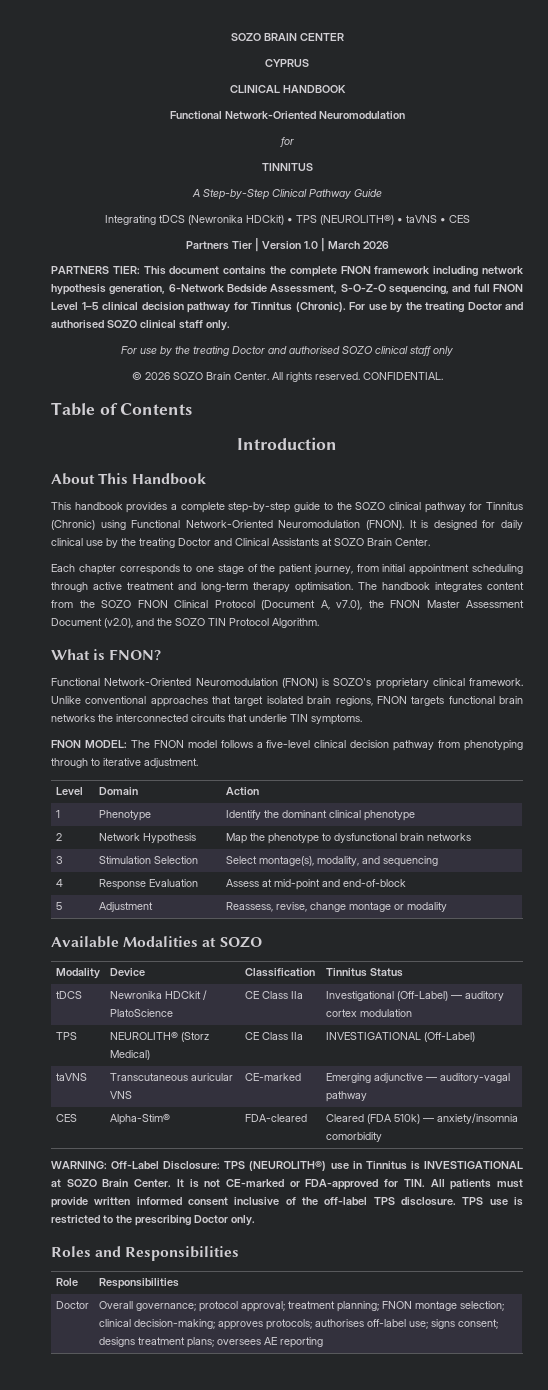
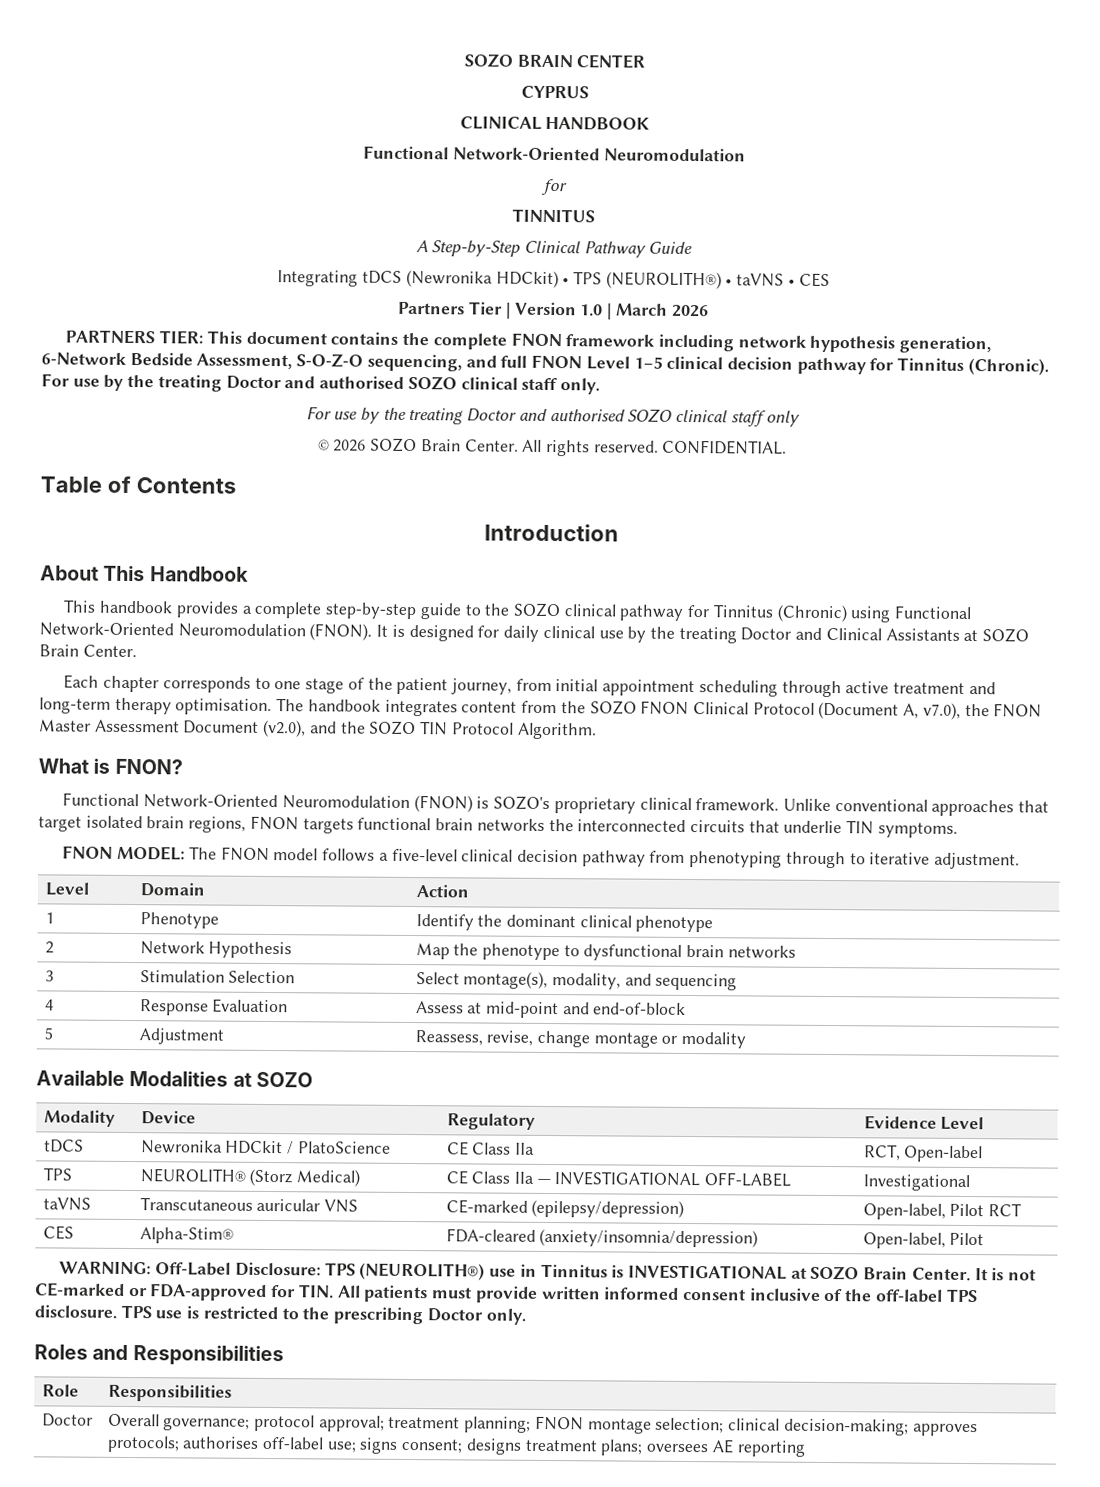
[244,968,315,977] [325,968,403,977] Classification | Tinnitus Status -> [446,1113,536,1130] [863,1115,985,1131] Regulatory | Evidence Level
[325,991,504,1001] [325,1009,412,1017] Investigational (Off-Label) — auditory cortex modulation -> [863,1144,984,1163] RCT, Open-label
[325,1032,475,1042] | INVESTIGATIONAL (Off-Label) -> [536,1171,792,1187] [862,1174,970,1192] — INVESTIGATIONAL OFF-LABEL | Investigational
[325,1073,510,1083] [325,1091,367,1102] [55,1114,77,1122] [109,1114,170,1125] [244,1114,307,1122] [325,1113,518,1124] [325,1132,382,1142] | Emerging adjunctive — auditory-vagal pathway // CES | Alpha-Stim® | FDA-cleared | Cleared (FDA 510k) — anxiety/insomnia comorbidity -> [531,1199,685,1218] [862,1203,1023,1220] [42,1225,74,1240] [139,1227,234,1244] [445,1228,759,1248] [862,1232,985,1249] (epilepsy/depression) | Open-label, Pilot RCT // CES | Alpha-Stim® | FDA-cleared (anxiety/insomnia/depression) | Open-label, Pilot

